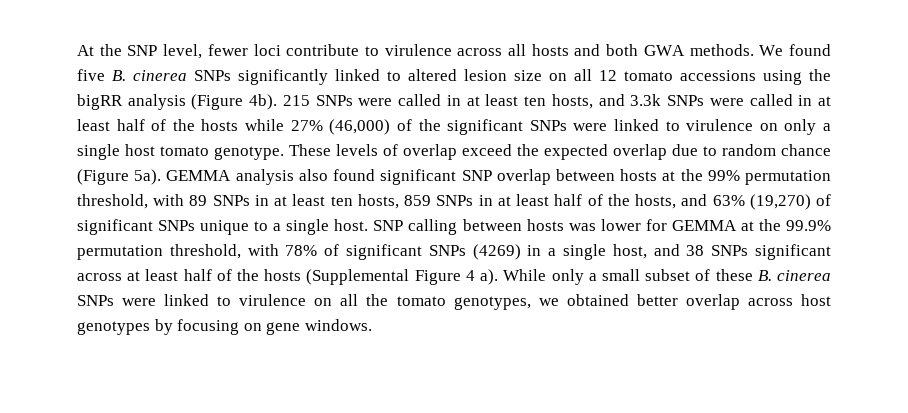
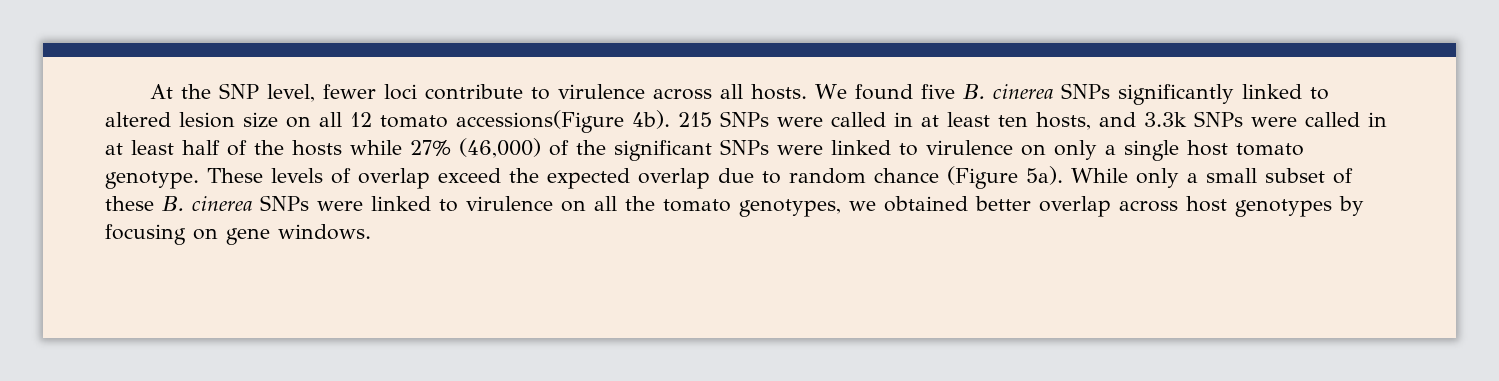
[531,44,754,56] hosts and both GWA methods. -> [751,84,808,100] hosts.
[680,69,831,85] [77,94,244,110] accessions using the bigRR analysis (Figure -> [456,110,624,133] accessions(Figure
[166,169,831,185] [77,194,831,210] [77,219,831,235] [77,244,831,260] [77,269,499,285] GEMMA analysis also found significant SNP overlap between hosts at the 99% permutation threshold, with 89 SNPs in at least ten hosts, 859 SNPs in at least half of the hosts, and 63% (19,270) of significant SNPs unique to a single host. SNP calling between hosts was lower for GEMMA at the 99.9% permutation threshold, with 78% of significant SNPs (4269) in a single host, and 38 SNPs significant across at least half of the hosts (Supplemental Figure 4 a). -> (1063, 175) none

